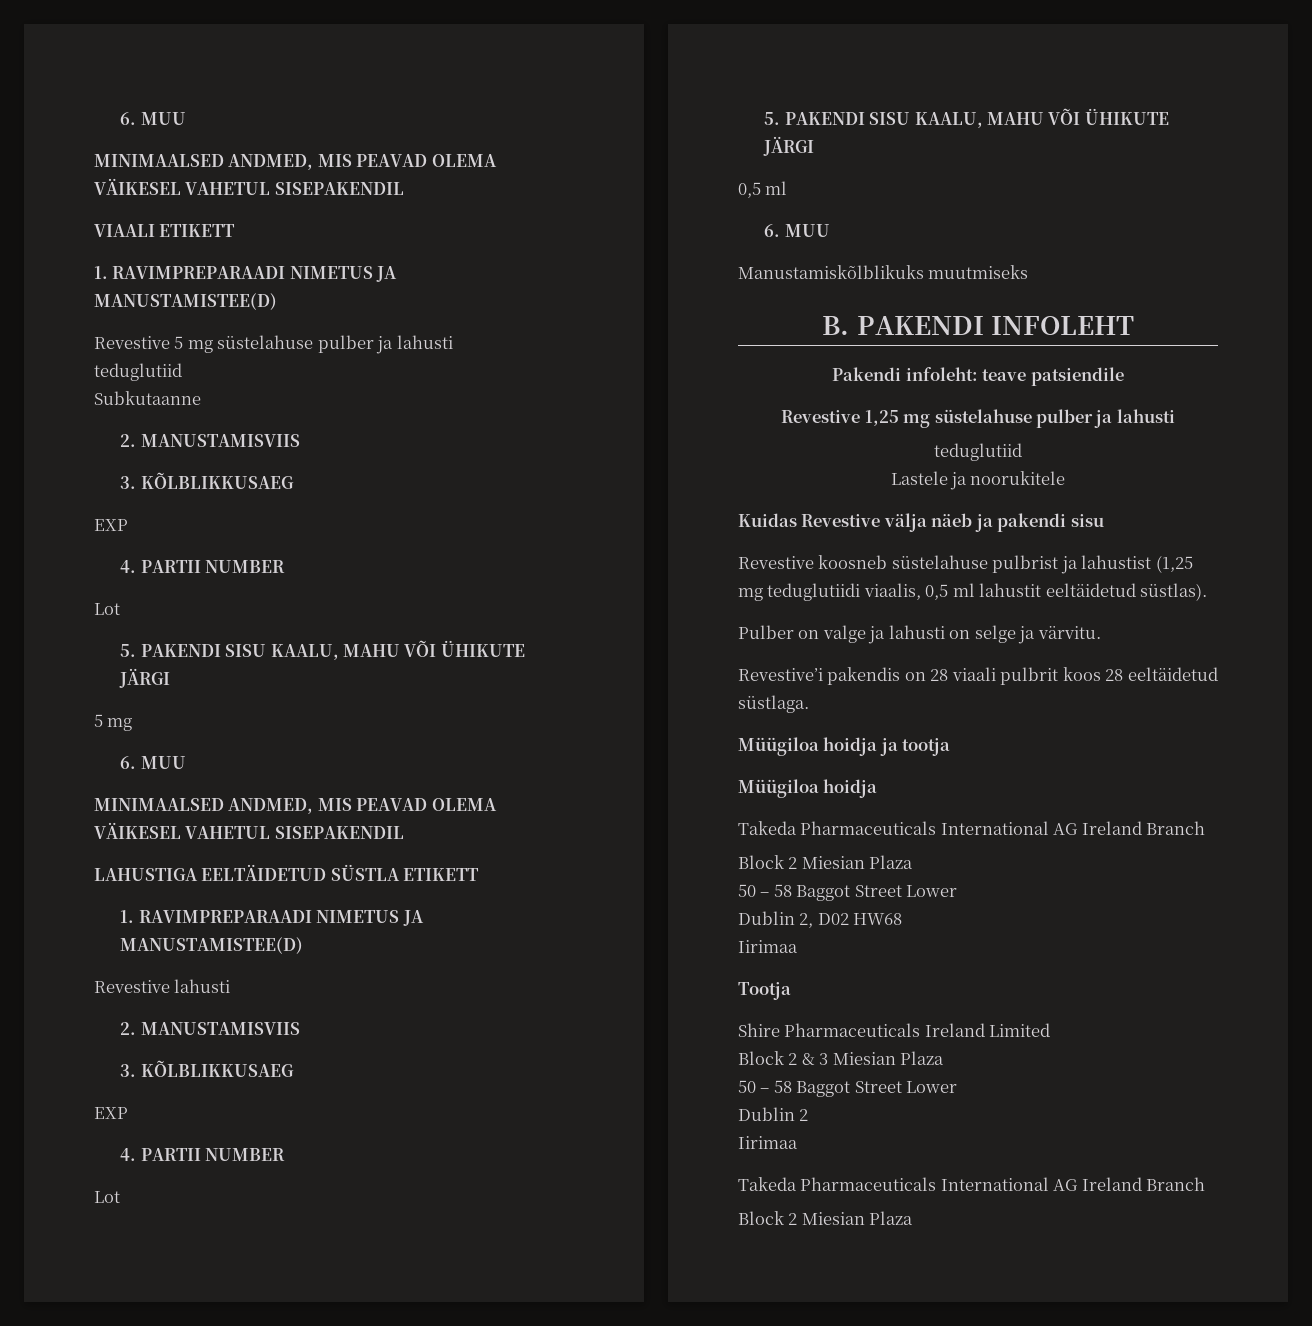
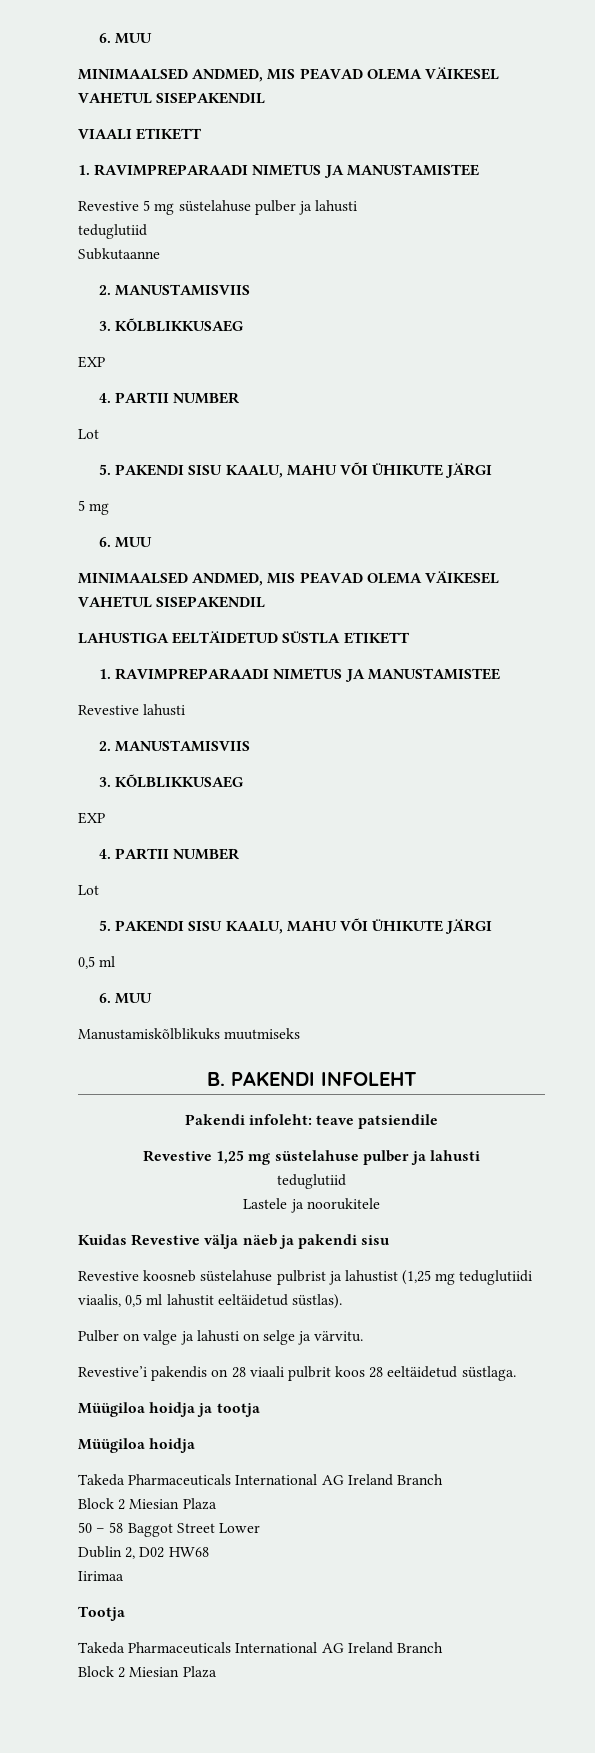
[94,293,277,310] MANUSTAMISTEE(D) -> [346,164,479,176] MANUSTAMISTEE
[120,937,304,954] MANUSTAMISTEE(D) -> [367,668,500,680] MANUSTAMISTEE
[738,1023,1051,1037] [738,1051,945,1065] [738,1080,958,1097] [738,1107,809,1121] [738,1136,798,1149] // Shire Pharmaceuticals Ireland Limited // Block 2 & 3 Miesian Plaza // 50 – 58 Baggot Street Lower // Dublin 2 // Iirimaa -> (125, 1613) none

